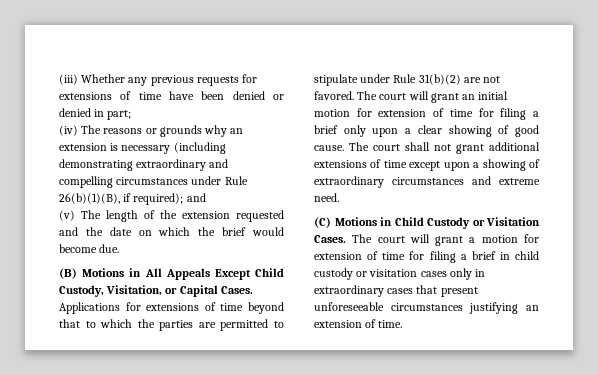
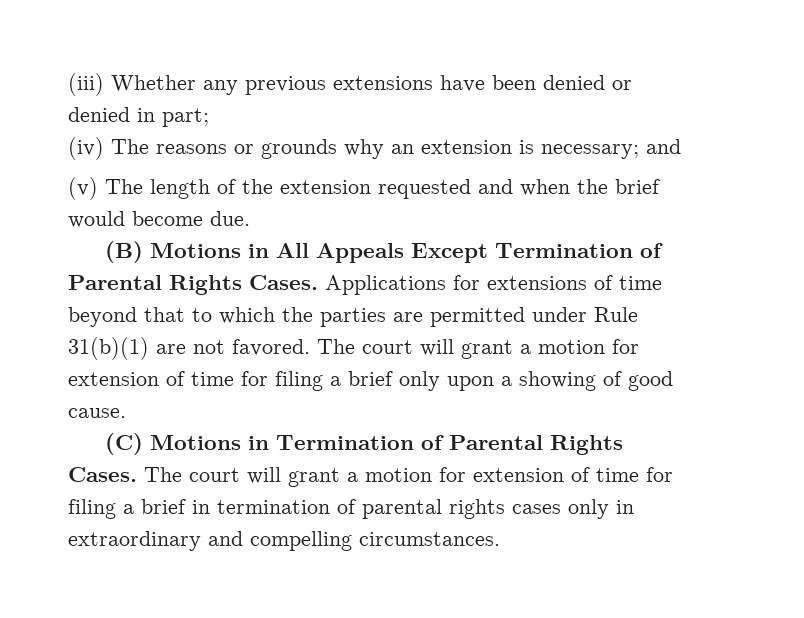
[196,74,258,86] [59,91,162,100] requests for extensions of time -> [333,76,433,90] extensions
[121,142,226,154] [59,159,229,171] [59,176,248,188] [59,193,184,205] necessary (including demonstrating extraordinary and compelling circumstances under Rule 26(b)(1)(B), if required); -> [541,144,639,159] necessary;
[85,227,191,236] the date on which -> [520,179,570,196] when
[255,268,284,277] [59,285,218,297] Child Custody, Visitation, or Capital -> [494,243,663,258] [68,275,242,295] Termination of Parental Rights
[274,321,284,328] [314,74,461,86] to stipulate under Rule 31(b)(2) -> [532,307,638,322] [68,337,149,360] under Rule 31(b)(1)
[462,91,509,100] an initial -> [520,344,531,354] a
[417,125,442,134] clear -> (512, 381) none
[349,142,540,154] [314,159,540,171] [314,176,540,188] [314,193,339,202] The court shall not grant additional extensions of time except upon a showing of extraordinary circumstances and extreme need. -> (126, 413) none
[394,217,540,229] Child Custody or Visitation -> [275,435,623,455] Termination of Parental Rights
[515,251,539,260] [314,268,486,280] [314,285,478,297] [314,302,539,314] [314,319,403,328] child custody or visitation cases only in extraordinary cases that present unforeseeable circumstances justifying an extension of time. -> [217,499,634,519] [68,531,500,551] termination of parental rights cases only in extraordinary and compelling circumstances.

